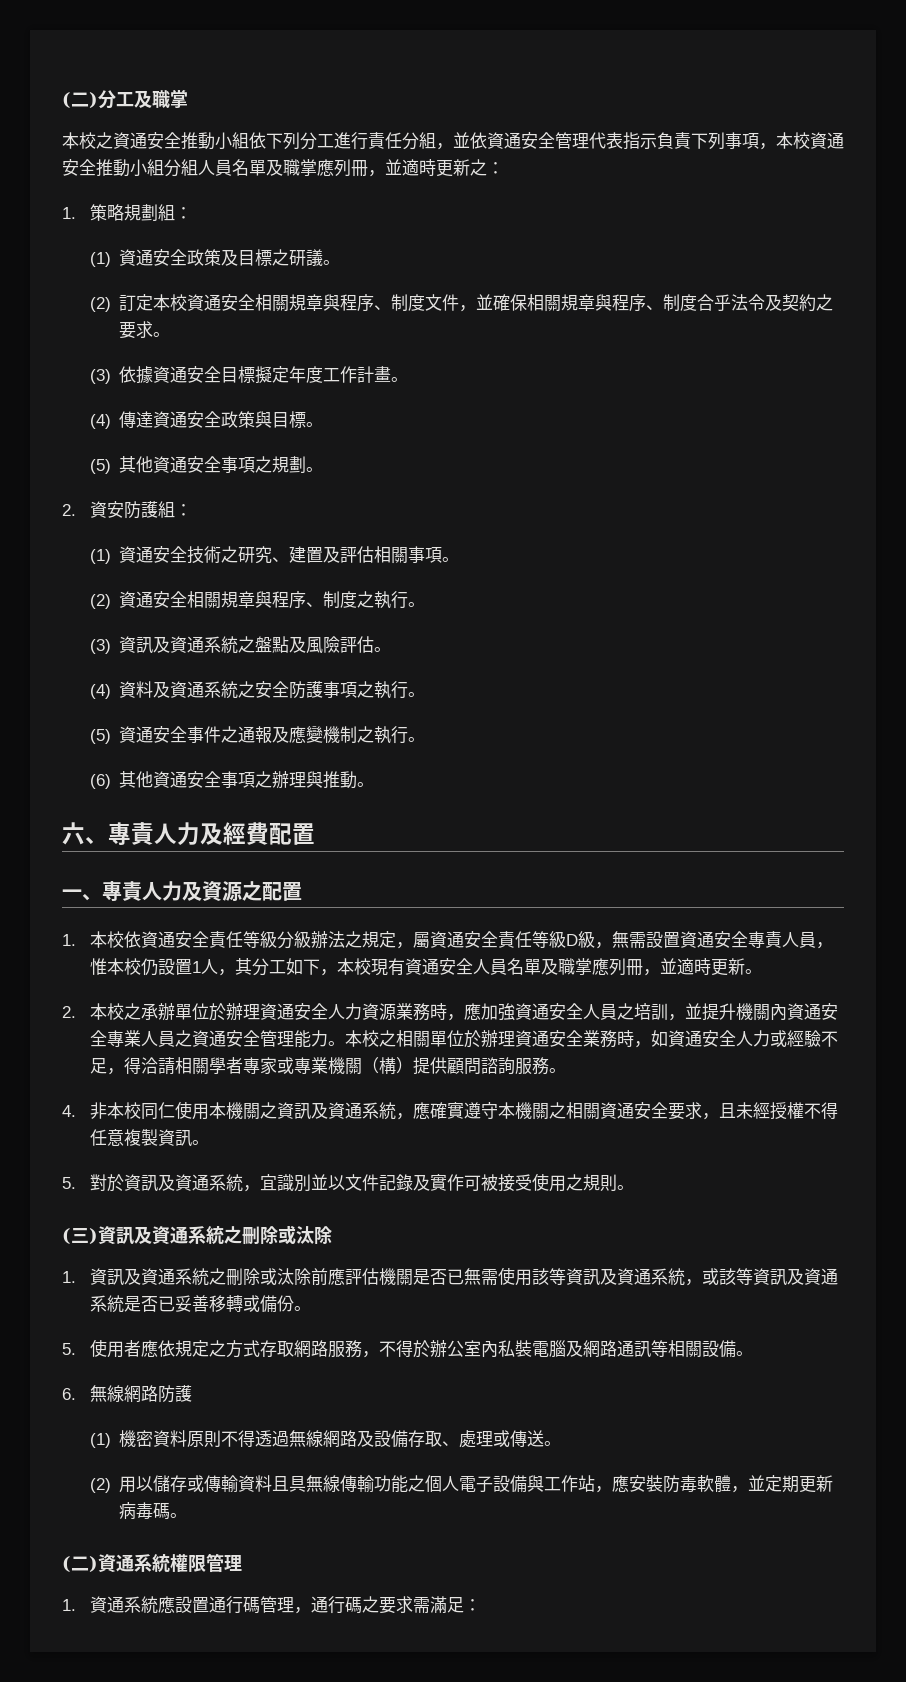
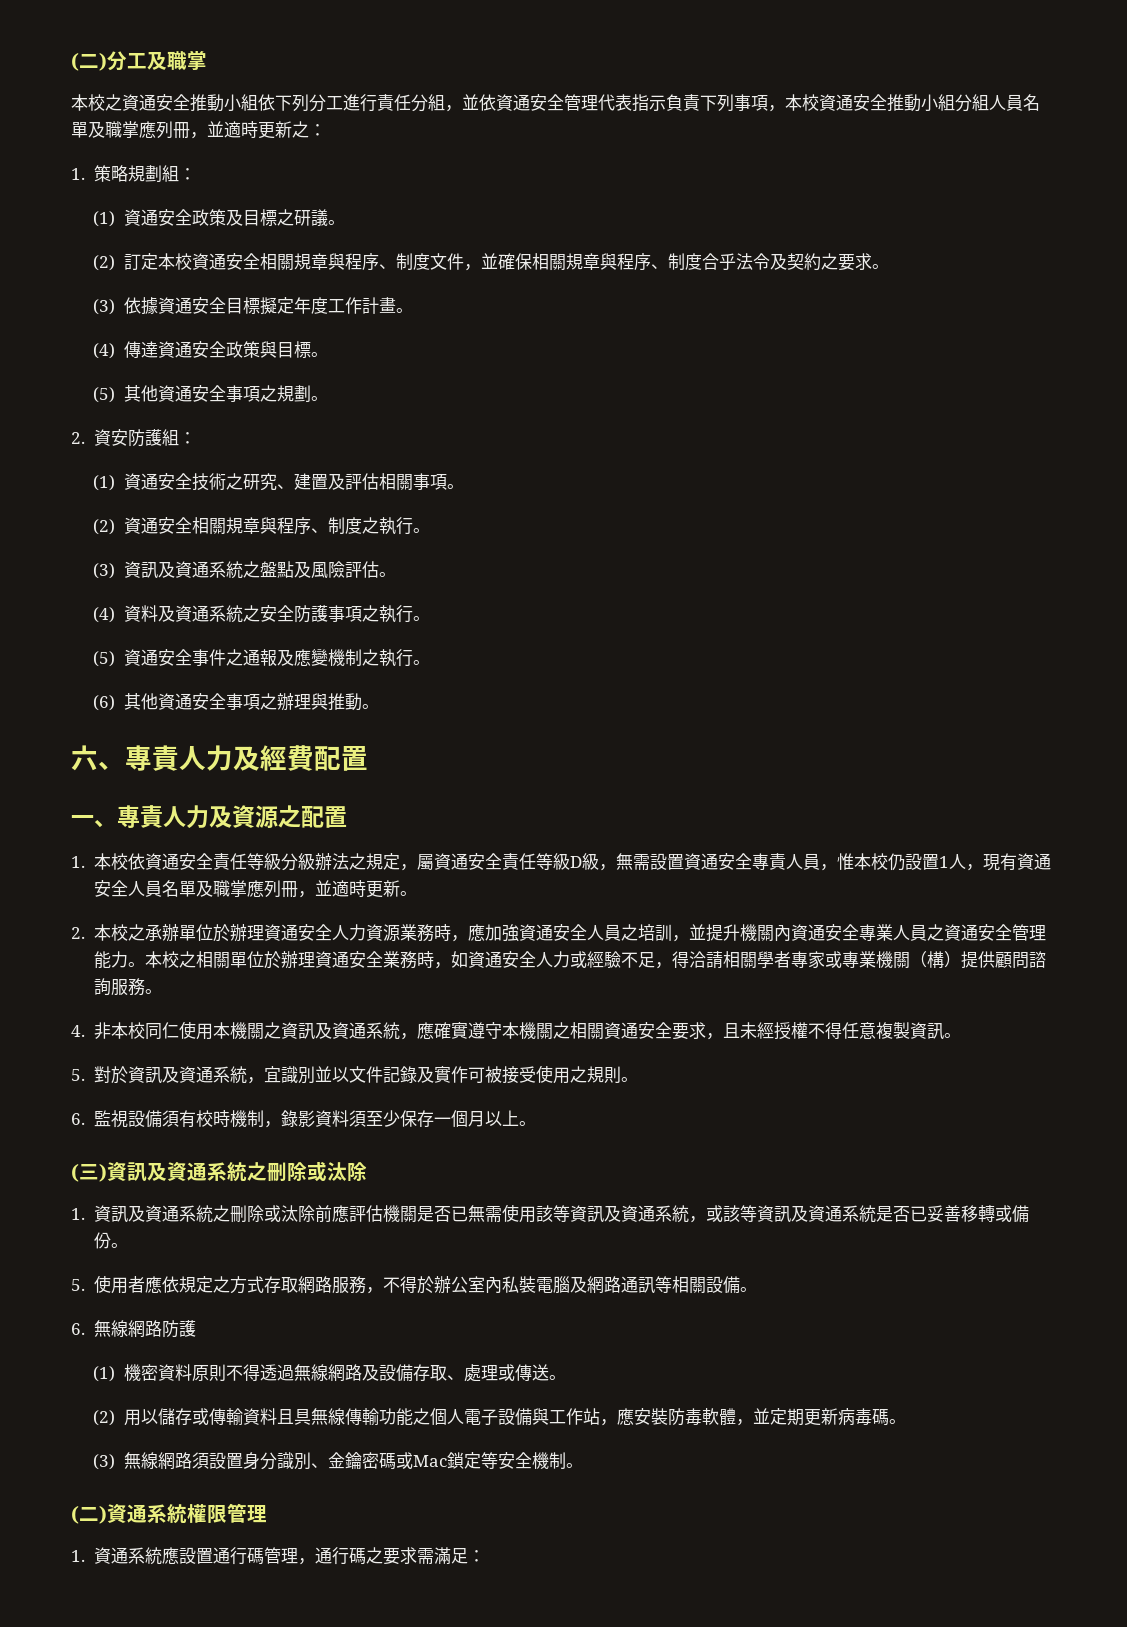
[234,958,371,976] 其分工如下，本校 -> (983, 867) none
(634, 1187) none -> [71,1110,536,1128] // 6.監視設備須有校時機制，錄影資料須至少保存一個月以上。
(188, 1515) none -> [93,1452,583,1470] // (3)無線網路須設置身分識別、金鑰密碼或Mac鎖定等安全機制。

